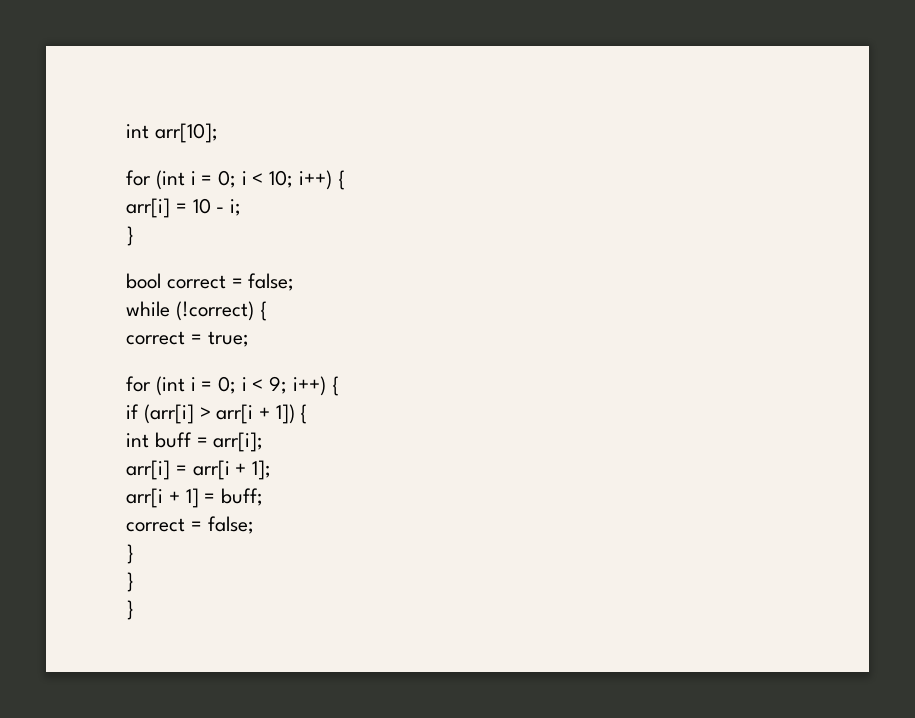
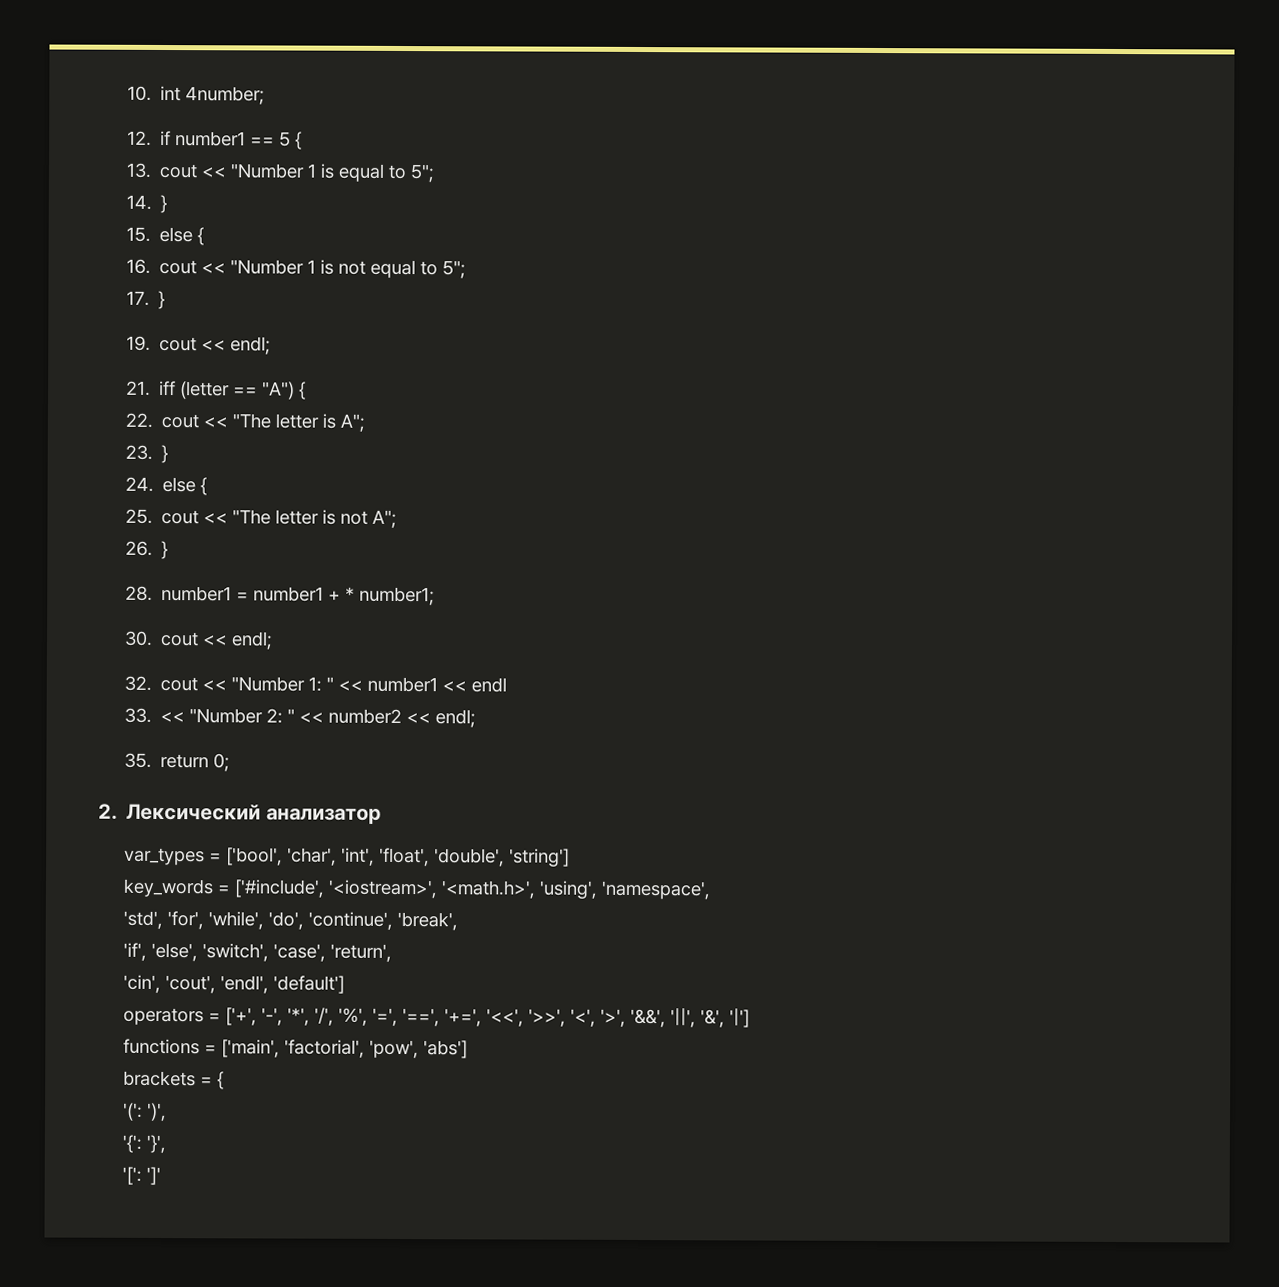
[126,123,219,143] [126,170,345,190] [126,198,242,218] [126,226,135,246] [126,273,295,291] [126,301,267,321] [126,331,249,347] [126,376,339,396] [126,404,308,424] [126,432,264,452] [126,460,272,480] [126,488,264,508] [126,516,254,534] [126,544,135,564] [126,572,135,592] [126,600,135,620] int arr[10]; // for (int i = 0; i < 10; i++) { // arr[i] = 10 - i; // } // bool correct = false; // while (!correct) { // correct = true; // for (int i = 0; i < 9; i++) { // if (arr[i] > arr[i + 1]) { // int buff = arr[i]; // arr[i] = arr[i + 1]; // arr[i + 1] = buff; // correct = false; // } // } // } -> [126,85,266,105] [126,130,303,150] [125,162,436,183] [125,194,168,214] [125,226,205,246] [125,258,467,279] [125,290,166,310] [125,335,272,355] [125,380,307,400] [124,412,366,432] [124,444,169,464] [124,476,208,496] [124,508,398,528] [124,540,169,560] [124,585,436,606] [123,630,274,650] [123,675,508,693] [123,707,477,728] [123,752,231,772] [98,803,381,825] [123,847,570,867] [122,878,711,900] [122,910,458,931] [122,942,392,962] [122,974,345,994] [122,1007,750,1028] [122,1038,468,1059] [122,1070,224,1090] [121,1102,167,1122] [121,1134,166,1154] [121,1166,161,1185] 10. int 4number; // 12. if number1 == 5 { // 13. cout << "Number 1 is equal to 5"; // 14. } // 15. else { // 16. cout << "Number 1 is not equal to 5"; // 17. } // 19. cout << endl; // 21. iff (letter == "A") { // 22. cout << "The letter is A"; // 23. } // 24. else { // 25. cout << "The letter is not A"; // 26. } // 28. number1 = number1 + * number1; // 30. cout << endl; // 32. cout << "Number 1: " << number1 << endl // 33. << "Number 2: " << number2 << endl; // 35. return 0; // 2. Лексический анализатор // var_types = ['bool', 'char', 'int', 'float', 'double', 'string'] // key_words = ['#include', '<iostream>', '<math.h>', 'using', 'namespace', // 'std', 'for', 'while', 'do', 'continue', 'break', // 'if', 'else', 'switch', 'case', 'return', // 'cin', 'cout', 'endl', 'default'] // operators = ['+', '-', '*', '/', '%', '=', '==', '+=', '<<', '>>', '<', '>', '&&', '||', '&', '|'] // functions = ['main', 'factorial', 'pow', 'abs'] // brackets = { // '(': ')', // '{': '}', // '[': ']'

